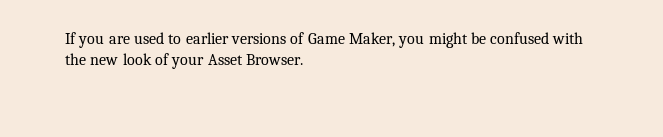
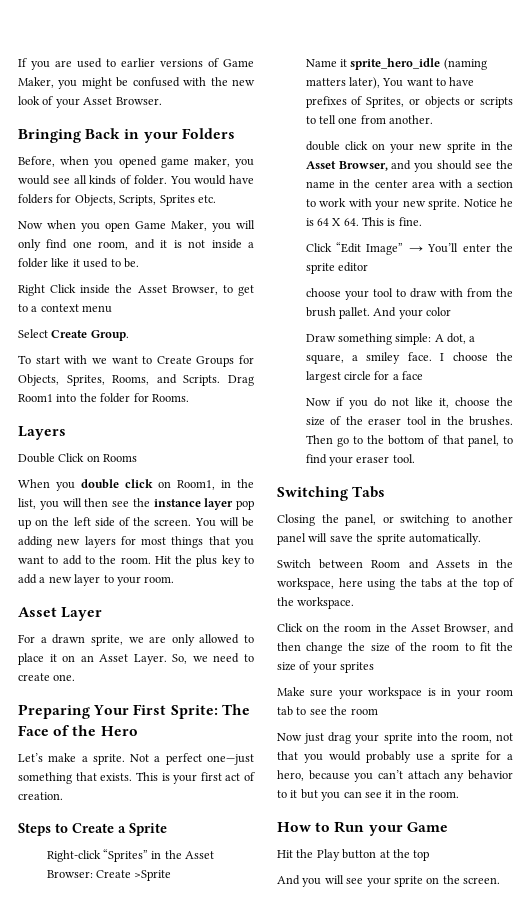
(303, 59) none -> [18,128,235,143] [18,156,254,168] [18,175,254,185] [18,194,216,206] [18,220,255,232] [18,239,255,251] [18,258,139,268] [18,284,254,296] [18,304,113,313] [18,329,129,341] [18,355,254,367] [18,374,254,386] [18,393,189,403] [18,426,66,440] [18,453,138,463] [18,479,255,491] [18,498,254,510] [18,517,254,529] [18,536,254,548] [18,555,255,567] [18,574,175,586] [18,607,103,621] [18,634,254,646] [18,653,254,665] [18,673,76,681] [18,704,250,719] [18,725,138,736] [18,753,254,765] [18,772,255,784] [18,792,63,800] [18,823,167,836] [46,849,215,862] [46,870,172,881] [305,58,487,70] [305,77,475,89] [305,96,513,108] [305,115,434,124] [305,141,513,153] [305,160,513,172] [305,179,513,188] [305,198,513,210] [305,217,422,226] [305,242,513,255] [305,262,368,274] [305,288,513,300] [305,307,452,319] [305,333,476,345] [305,352,513,364] [305,371,424,383] [305,397,513,409] [305,416,513,426] [305,435,513,447] [305,454,415,466] [277,486,386,501] [277,514,513,526] [277,533,481,545] [277,559,513,569] [277,578,514,590] [277,597,355,609] [277,623,514,634] [277,642,513,654] [277,661,375,673] [277,687,513,699] [277,706,378,716] [277,732,513,744] [277,751,513,763] [277,770,513,782] [277,789,460,801] [277,821,448,836] [277,849,430,861] [277,875,500,887] // Bringing Back in your Folders // Before, when you opened game maker, you would see all kinds of folder. You would have folders for Objects, Scripts, Sprites etc. // Now when you open Game Maker, you will only find one room, and it is not inside a folder like it used to be. // Right Click inside the Asset Browser, to get to a context menu // Select Create Group. // To start with we want to Create Groups for Objects, Sprites, Rooms, and Scripts. Drag Room1 into the folder for Rooms. // Layers // Double Click on Rooms // When you double click on Room1, in the list, you will then see the instance layer pop up on the left side of the screen. You will be adding new layers for most things that you want to add to the room. Hit the plus key to add a new layer to your room. // Asset Layer // For a drawn sprite, we are only allowed to place it on an Asset Layer. So, we need to create one. // Preparing Your First Sprite: The Face of the Hero // Let’s make a sprite. Not a perfect one—just something that exists. This is your first act of creation. // Steps to Create a Sprite // Right-click “Sprites” in the Asset Browser: Create >Sprite // Name it sprite_hero_idle (naming matters later), You want to have prefixes of Sprites, or objects or scripts to tell one from another. // double click on your new sprite in the Asset Browser, and you should see the name in the center area with a section to work with your new sprite. Notice he is 64 X 64. This is fine. // Click “Edit Image” → You’ll enter the sprite editor // choose your tool to draw with from the brush pallet. And your color // Draw something simple: A dot, a square, a smiley face. I choose the largest circle for a face // Now if you do not like it, choose the size of the eraser tool in the brushes. Then go to the bottom of that panel, to find your eraser tool. // Switching Tabs // Closing the panel, or switching to another panel will save the sprite automatically. // Switch between Room and Assets in the workspace, here using the tabs at the top of the workspace. // Click on the room in the Asset Browser, and then change the size of the room to fit the size of your sprites // Make sure your workspace is in your room tab to see the room // Now just drag your sprite into the room, not that you would probably use a sprite for a hero, because you can’t attach any behavior to it but you can see it in the room. // How to Run your Game // Hit the Play button at the top // And you will see your sprite on the screen.

